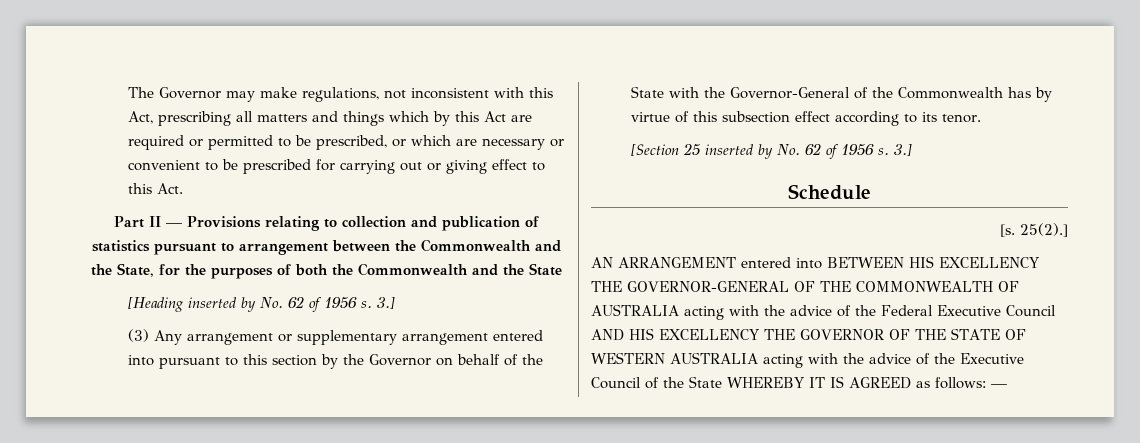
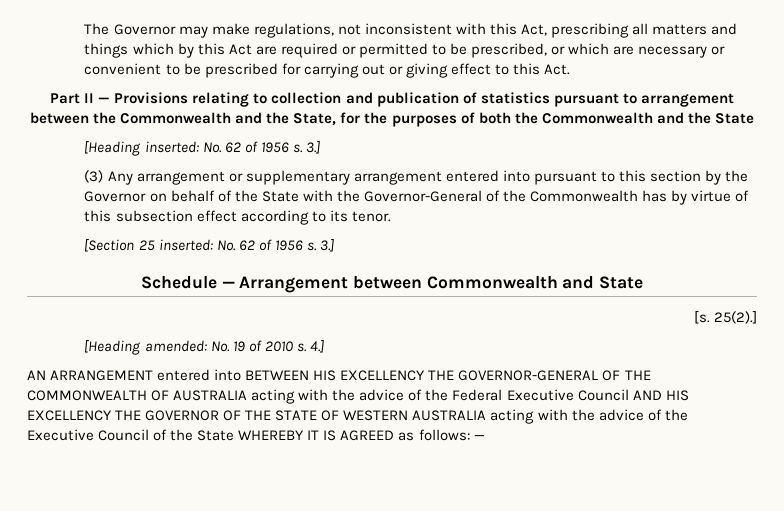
[187,297,256,312] inserted by -> [144,141,199,153] inserted:
[704,144,773,159] inserted by -> [158,239,213,251] inserted:
[1000,223,1068,237] // [s. 25(2).] -> [221,276,644,293] [693,311,757,324] [84,340,324,355] — Arrangement between Commonwealth and State // [s. 25(2).] // [Heading amended: No. 19 of 2010 s. 4.]

